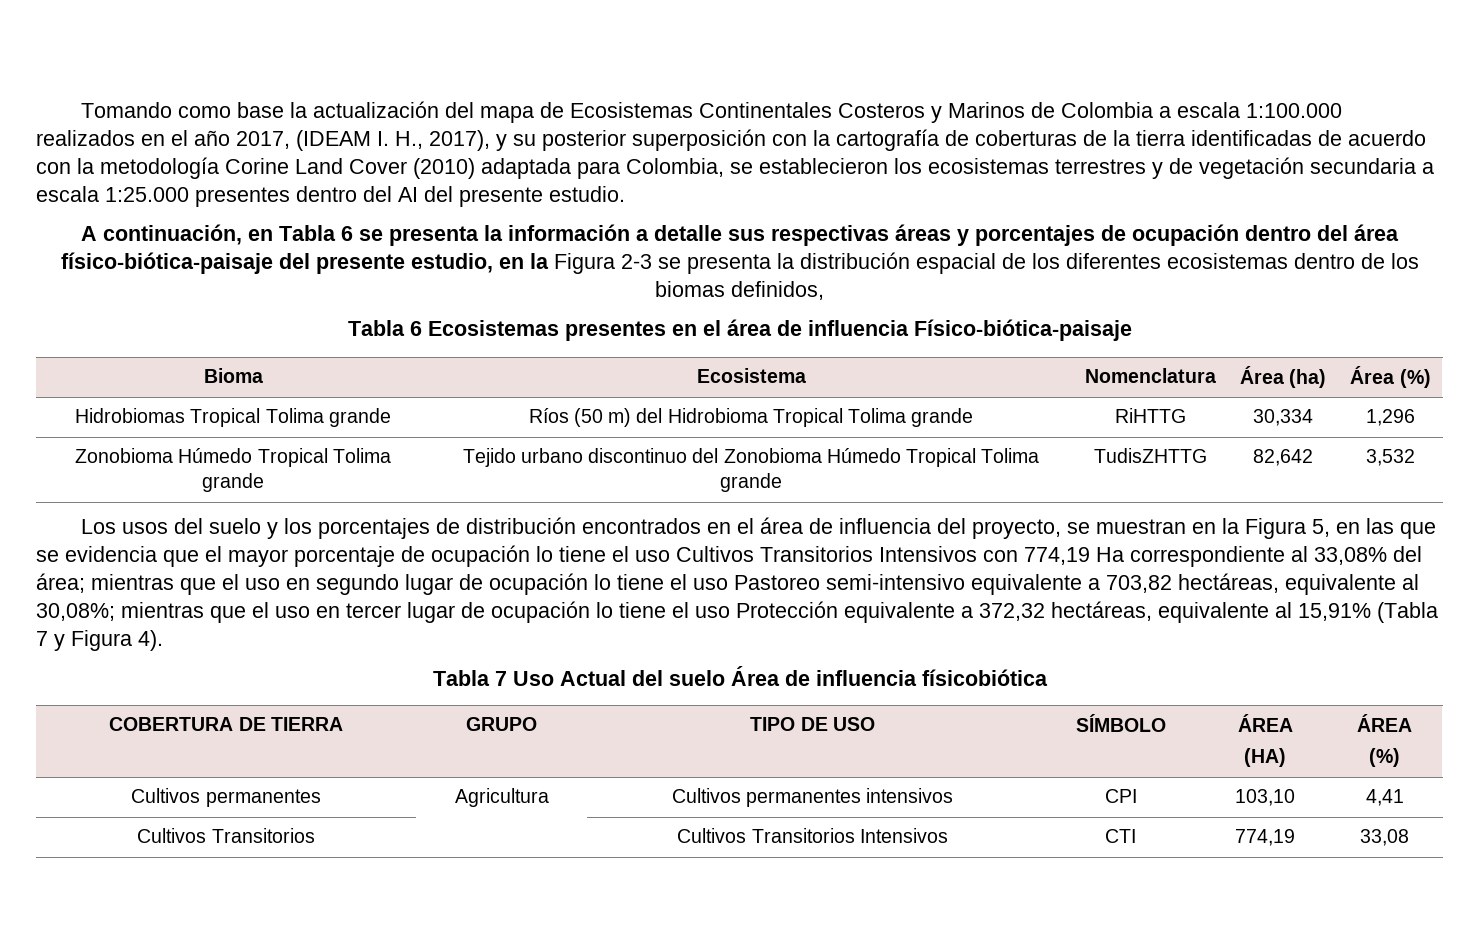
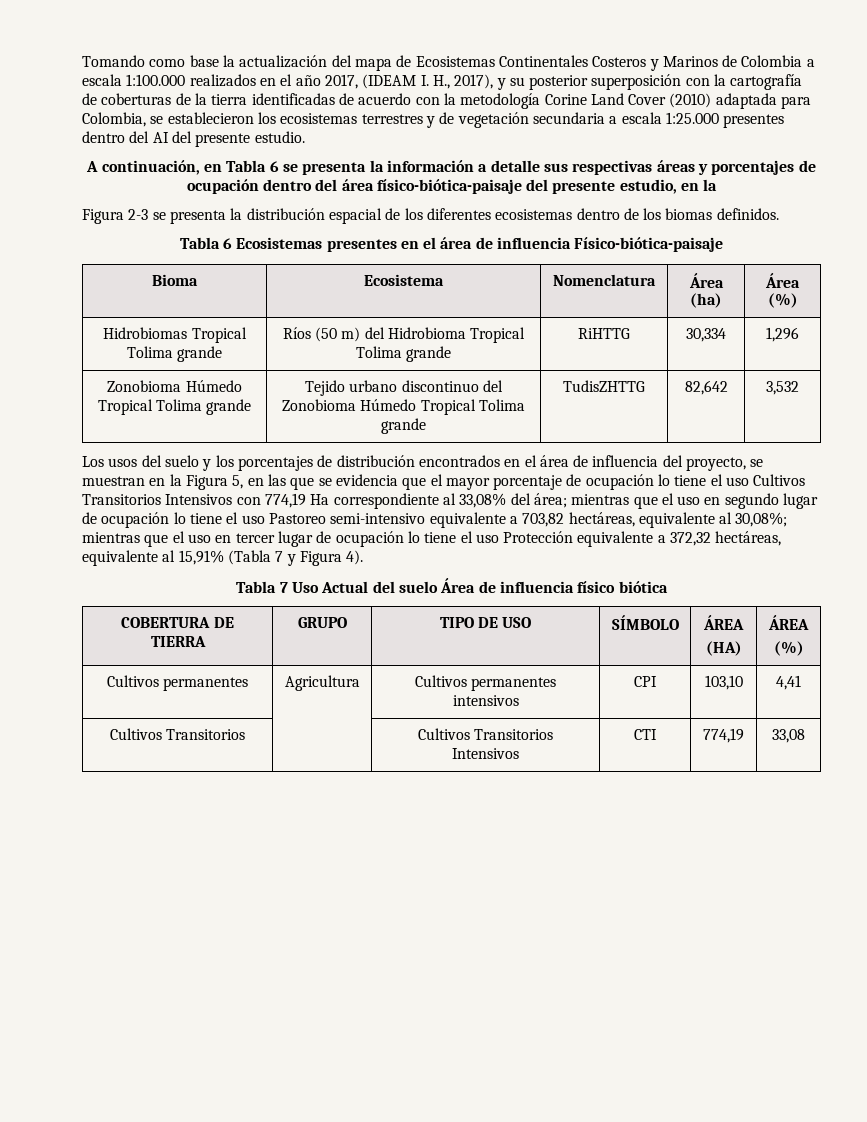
(549, 261) none -> (718, 185) //
[731,281,824,300] definidos, -> [716,208,779,220] definidos.
[921,669,1048,686] físicobiótica -> [577,581,668,593] físico biótica

